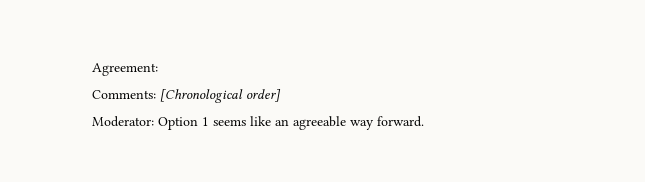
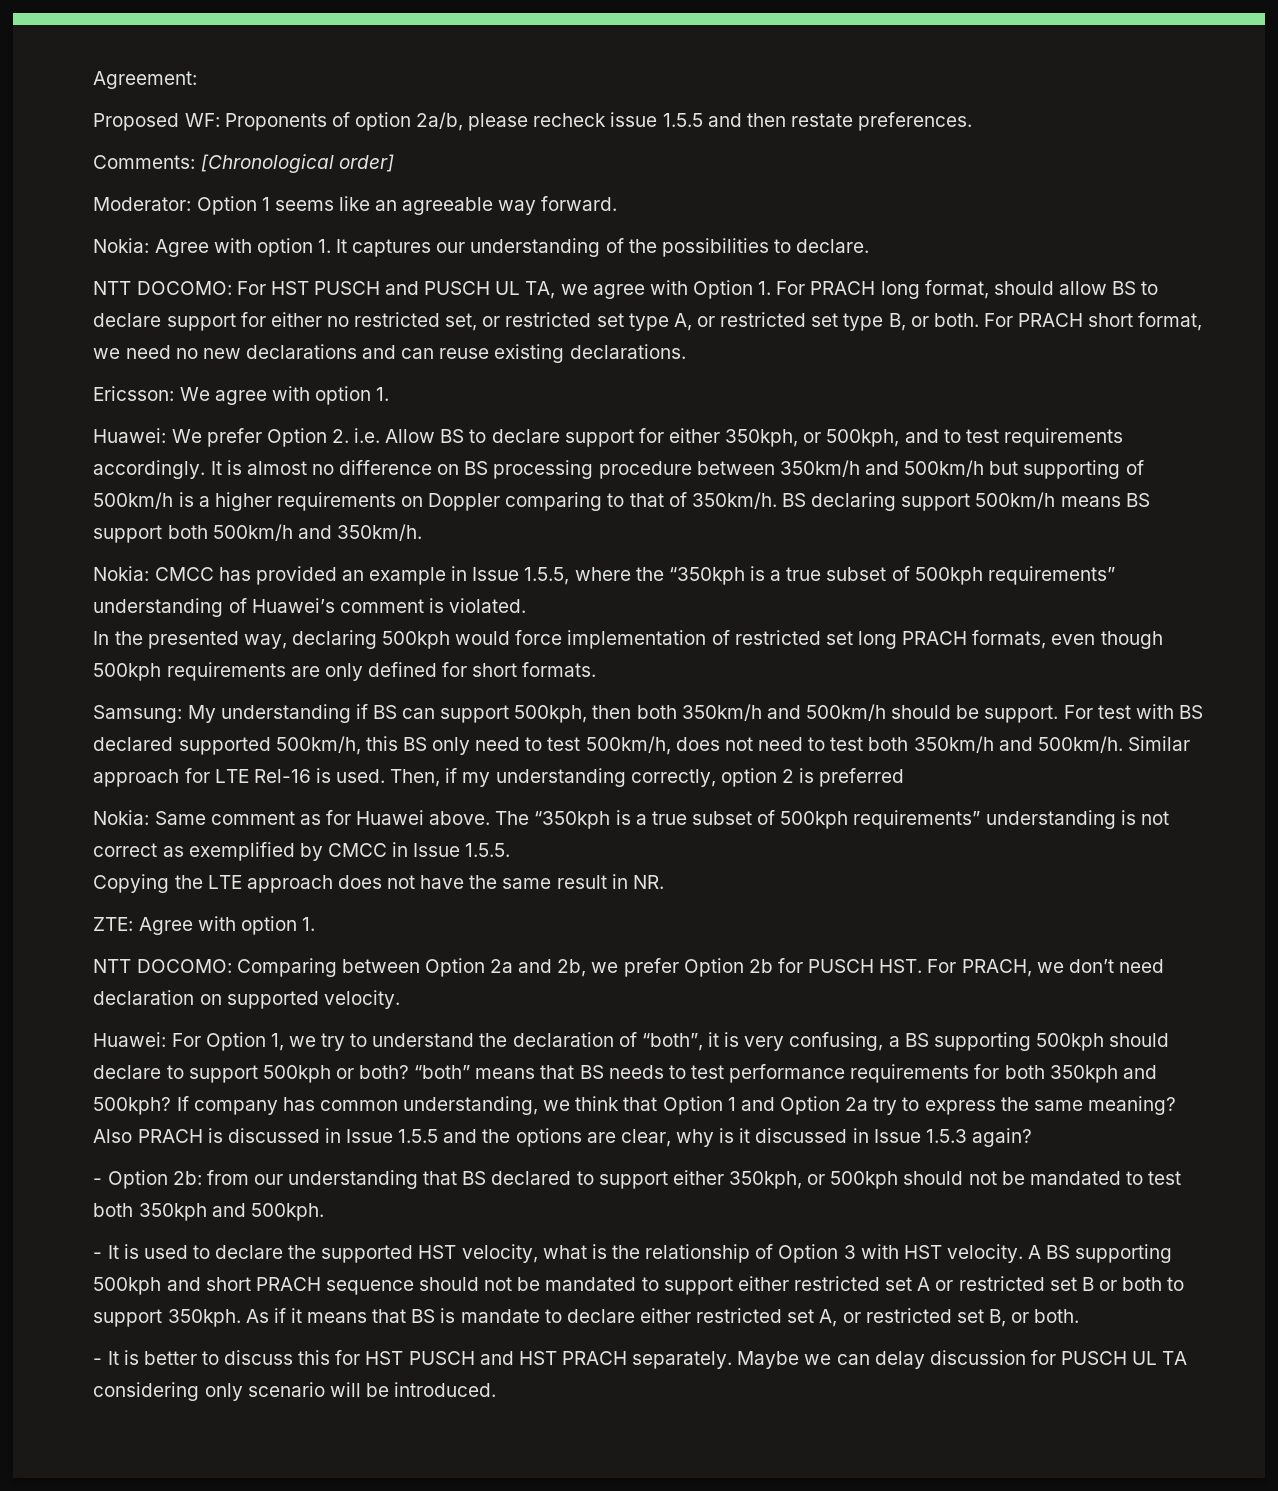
(158, 69) none -> [93,112,973,131] // Proposed WF: Proponents of option 2a/b, please recheck issue 1.5.5 and then restate preferences.
(424, 121) none -> [93,238,870,257] [93,280,1159,299] [93,312,1203,331] [93,344,686,363] [93,386,390,405] [93,428,1123,447] [93,460,1144,479] [93,492,1150,511] [93,524,422,543] [93,566,1115,585] [93,598,527,617] [93,630,1163,649] [93,662,597,681] [93,704,1203,723] [93,736,1190,755] [93,768,905,787] [93,810,1169,829] [93,842,511,861] [93,874,664,893] [93,916,315,935] [93,958,1164,977] [93,990,400,1009] [93,1032,1170,1051] [93,1064,1157,1083] [93,1096,1176,1115] [93,1128,1032,1147] [93,1170,1182,1189] [93,1203,324,1221] [93,1244,1173,1263] [93,1276,1185,1295] [93,1308,1080,1327] [93,1350,1188,1369] [93,1382,497,1401] // Nokia: Agree with option 1. It captures our understanding of the possibilities to declare. // NTT DOCOMO: For HST PUSCH and PUSCH UL TA, we agree with Option 1. For PRACH long format, should allow BS to declare support for either no restricted set, or restricted set type A, or restricted set type B, or both. For PRACH short format, we need no new declarations and can reuse existing declarations. // Ericsson: We agree with option 1. // Huawei: We prefer Option 2. i.e. Allow BS to declare support for either 350kph, or 500kph, and to test requirements accordingly. It is almost no difference on BS processing procedure between 350km/h and 500km/h but supporting of 500km/h is a higher requirements on Doppler comparing to that of 350km/h. BS declaring support 500km/h means BS support both 500km/h and 350km/h. // Nokia: CMCC has provided an example in Issue 1.5.5, where the “350kph is a true subset of 500kph requirements” understanding of Huawei’s comment is violated. // In the presented way, declaring 500kph would force implementation of restricted set long PRACH formats, even though 500kph requirements are only defined for short formats. // Samsung: My understanding if BS can support 500kph, then both 350km/h and 500km/h should be support. For test with BS declared supported 500km/h, this BS only need to test 500km/h, does not need to test both 350km/h and 500km/h. Similar approach for LTE Rel-16 is used. Then, if my understanding correctly, option 2 is preferred // Nokia: Same comment as for Huawei above. The “350kph is a true subset of 500kph requirements” understanding is not correct as exemplified by CMCC in Issue 1.5.5. // Copying the LTE approach does not have the same result in NR. // ZTE: Agree with option 1. // NTT DOCOMO: Comparing between Option 2a and 2b, we prefer Option 2b for PUSCH HST. For PRACH, we don’t need declaration on supported velocity. // Huawei: For Option 1, we try to understand the declaration of “both”, it is very confusing, a BS supporting 500kph should declare to support 500kph or both? “both” means that BS needs to test performance requirements for both 350kph and 500kph? If company has common understanding, we think that Option 1 and Option 2a try to express the same meaning? Also PRACH is discussed in Issue 1.5.5 and the options are clear, why is it discussed in Issue 1.5.3 again? // - Option 2b: from our understanding that BS declared to support either 350kph, or 500kph should not be mandated to test both 350kph and 500kph. // - It is used to declare the supported HST velocity, what is the relationship of Option 3 with HST velocity. A BS supporting 500kph and short PRACH sequence should not be mandated to support either restricted set A or restricted set B or both to support 350kph. As if it means that BS is mandate to declare either restricted set A, or restricted set B, or both. // - It is better to discuss this for HST PUSCH and HST PRACH separately. Maybe we can delay discussion for PUSCH UL TA considering only scenario will be introduced.

